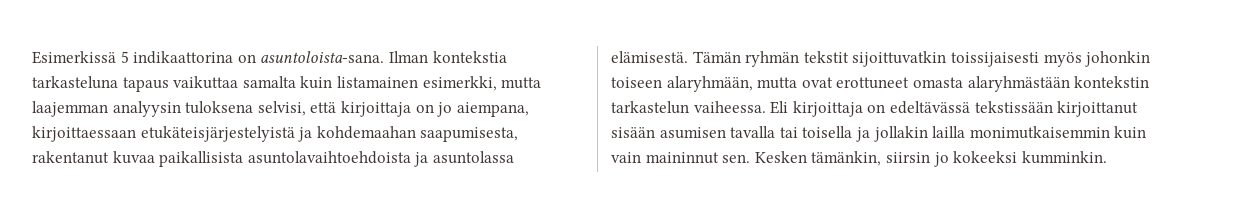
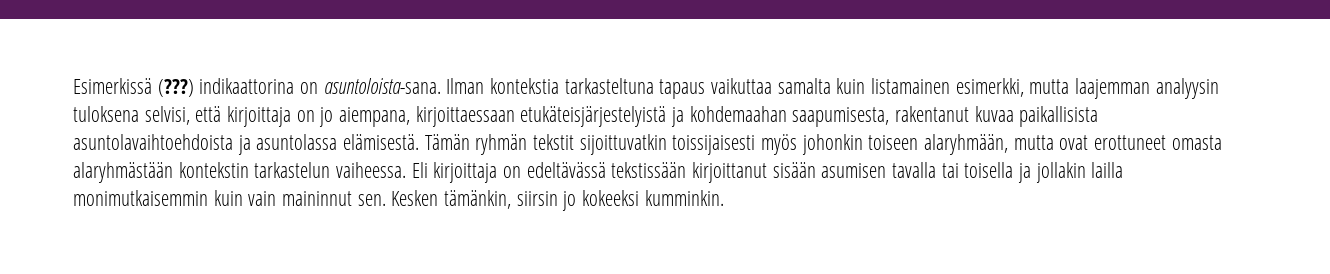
[120,51,129,63] 5 -> [157,79,194,97] (???)
[32,76,118,89] tarkasteluna -> [564,78,654,94] tarkasteltuna

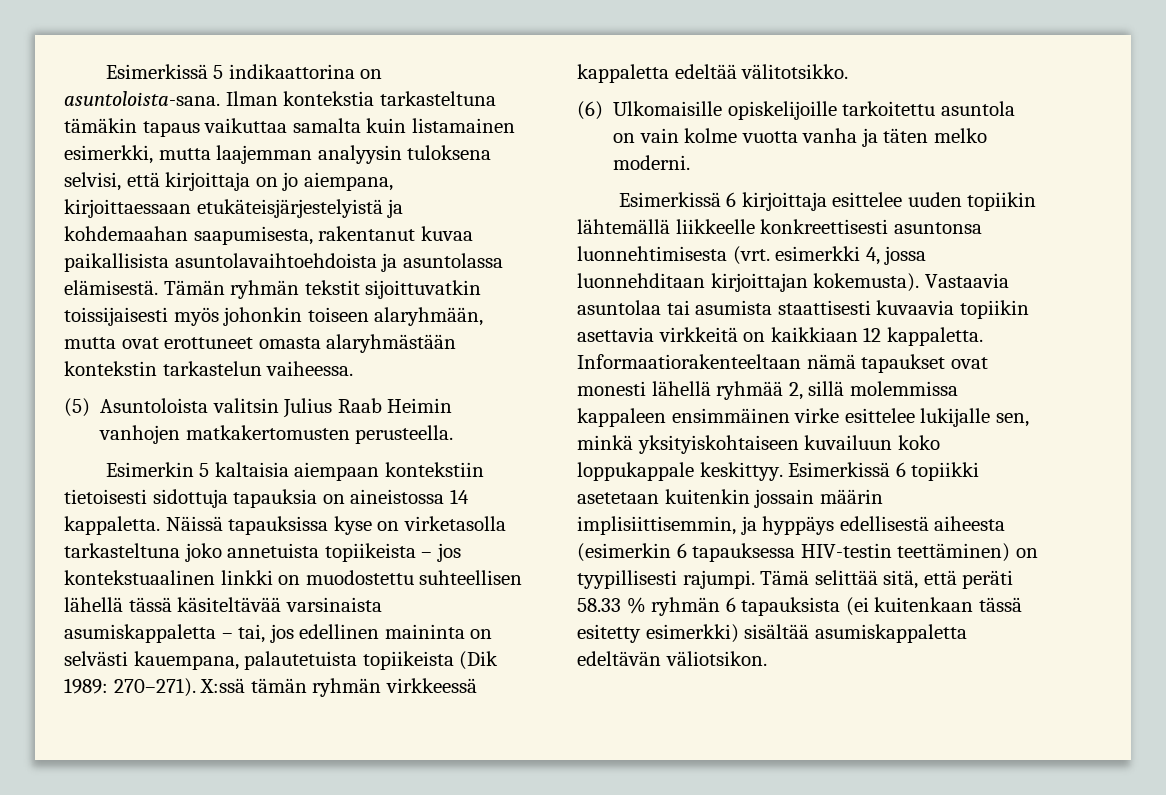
[73,78,194,97] Esimerkissä (???) -> [105,64,224,79] Esimerkissä 5
(654, 86) none -> [64,118,137,133] tämäkin
[411,162,1124,183] [73,190,724,211] Eli kirjoittaja on edeltävässä tekstissään kirjoittanut sisään asumisen tavalla tai toisella ja jollakin lailla monimutkaisemmin kuin vain maininnut sen. Kesken tämänkin, siirsin jo kokeeksi kumminkin. -> [64,398,453,418] [99,425,454,444] [105,462,484,481] [64,489,469,508] [64,516,506,535] [64,543,461,562] [64,570,523,585] [64,597,382,612] [64,624,493,643] [64,651,499,670] [64,678,477,697] [577,64,849,83] [577,101,1015,120] [613,128,987,147] [613,155,691,170] [618,192,1037,211] [577,219,982,234] [577,246,927,265] [577,273,1009,292] [577,300,1029,319] [577,327,983,346] [577,354,988,373] [577,381,958,400] [577,408,1029,427] [577,435,940,454] [577,462,980,481] [577,489,883,508] [577,516,1006,535] [577,543,1038,562] [577,570,1014,589] [577,597,1022,616] [577,624,967,643] [577,651,767,666] // (5) Asuntoloista valitsin Julius Raab Heimin vanhojen matkakertomusten perusteella. // Esimerkin 5 kaltaisia aiempaan kontekstiin tietoisesti sidottuja tapauksia on aineistossa 14 kappaletta. Näissä tapauksissa kyse on virketasolla tarkasteltuna joko annetuista topiikeista – jos kontekstuaalinen linkki on muodostettu suhteellisen lähellä tässä käsiteltävää varsinaista asumiskappaletta – tai, jos edellinen maininta on selvästi kauempana, palautetuista topiikeista (Dik 1989: 270–271). X:ssä tämän ryhmän virkkeessä kappaletta edeltää välitotsikko. // (6) Ulkomaisille opiskelijoille tarkoitettu asuntola on vain kolme vuotta vanha ja täten melko moderni. // Esimerkissä 6 kirjoittaja esittelee uuden topiikin lähtemällä liikkeelle konkreettisesti asuntonsa luonnehtimisesta (vrt. esimerkki 4, jossa luonnehditaan kirjoittajan kokemusta). Vastaavia asuntolaa tai asumista staattisesti kuvaavia topiikin asettavia virkkeitä on kaikkiaan 12 kappaletta. Informaatiorakenteeltaan nämä tapaukset ovat monesti lähellä ryhmää 2, sillä molemmissa kappaleen ensimmäinen virke esittelee lukijalle sen, minkä yksityiskohtaiseen kuvailuun koko loppukappale keskittyy. Esimerkissä 6 topiikki asetetaan kuitenkin jossain määrin implisiittisemmin, ja hyppäys edellisestä aiheesta (esimerkin 6 tapauksessa HIV-testin teettäminen) on tyypillisesti rajumpi. Tämä selittää sitä, että peräti 58.33 % ryhmän 6 tapauksista (ei kuitenkaan tässä esitetty esimerkki) sisältää asumiskappaletta edeltävän väliotsikon.

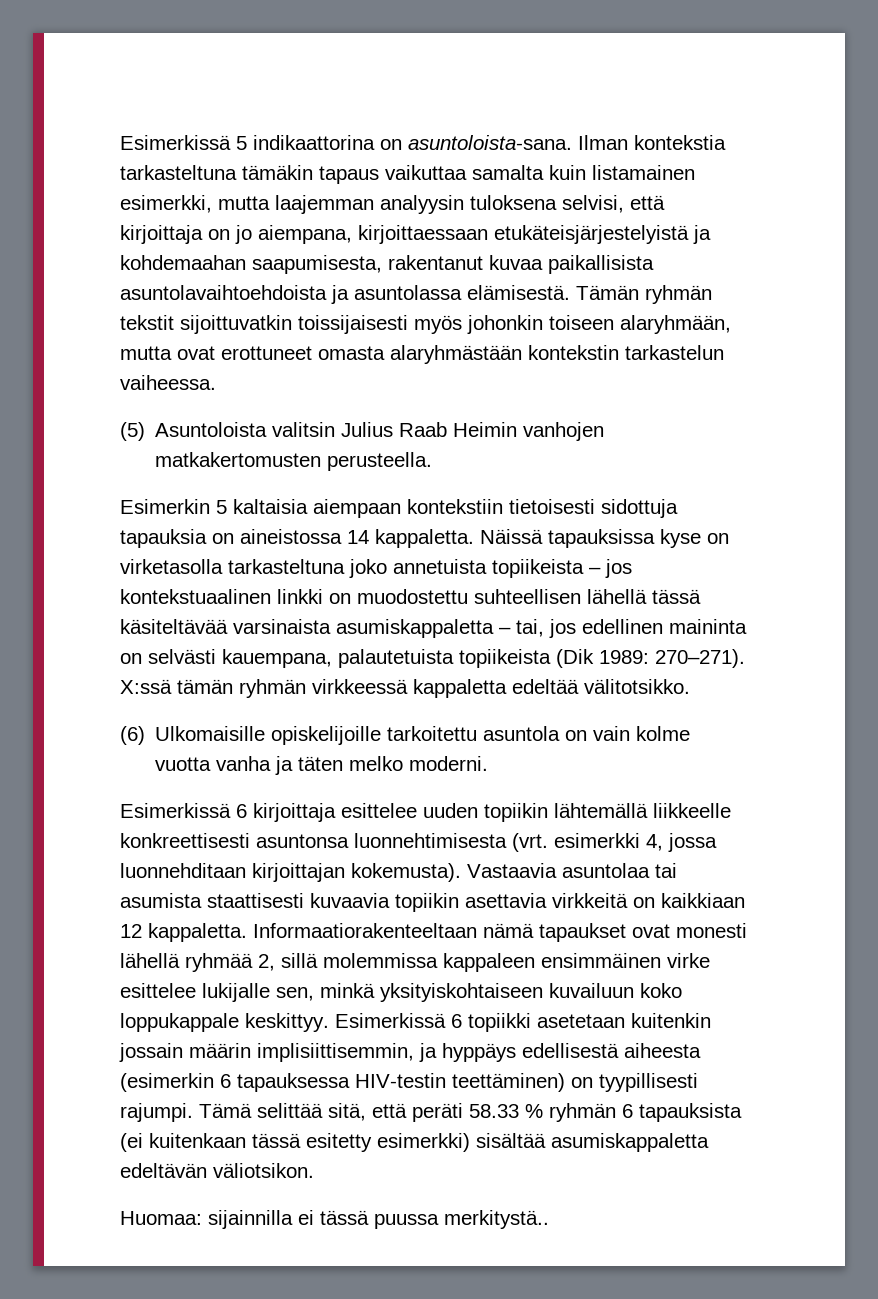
(767, 658) none -> [120,1210,549,1229] // Huomaa: sijainnilla ei tässä puussa merkitystä..

